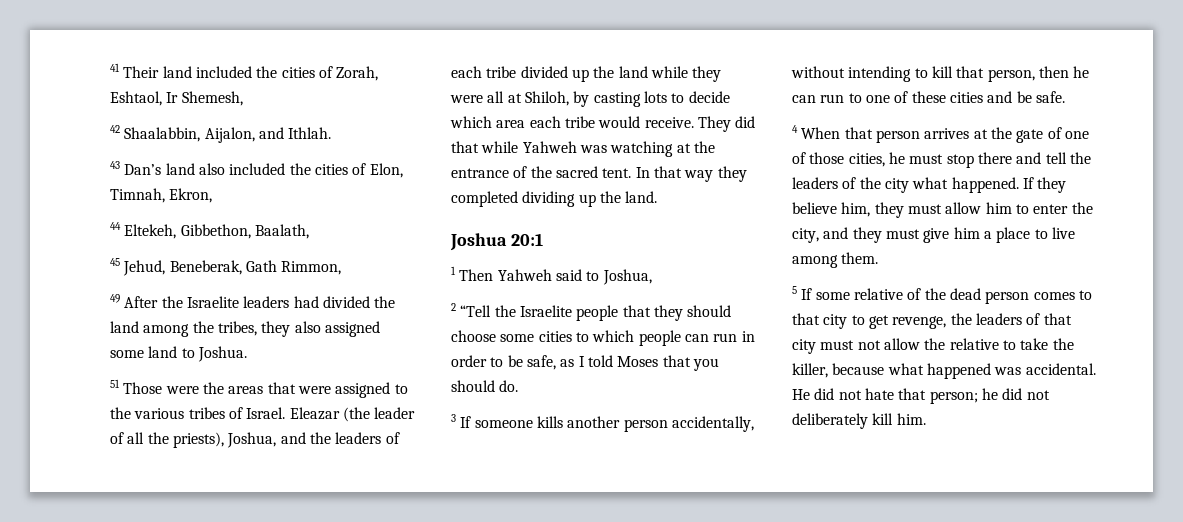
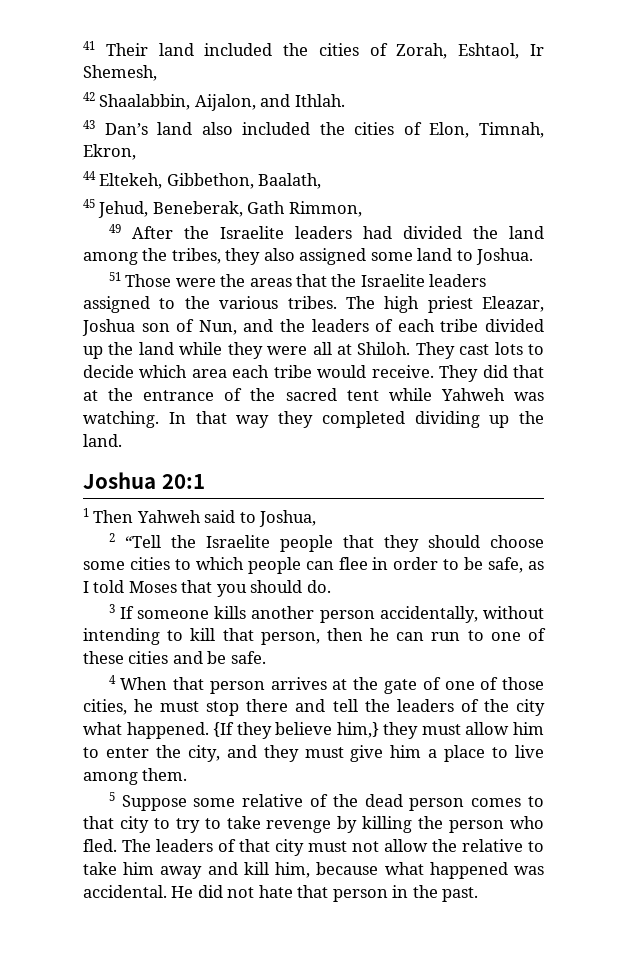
[297,386,331,394] were -> [331,274,487,287] the Israelite leaders
[188,407,416,422] [110,432,277,448] tribes of Israel. Eleazar (the leader of all the priests), Joshua, -> [287,296,544,313] [82,319,237,336] tribes. The high priest Eleazar, Joshua son of Nun,
[524,91,641,107] Shiloh, by casting -> [357,342,490,359] Shiloh. They cast
[481,141,674,157] while Yahweh was watching -> (545, 371) none
[602,168,632,178] tent. -> [346,388,544,401] [83,411,159,428] tent while Yahweh was watching.
[713,333,738,342] run -> [338,557,368,570] flee
[1022,177,1034,189] If -> [213,722,235,737] {If
[841,202,871,217] him, -> [336,722,379,738] him,}
[801,288,813,300] If -> [121,795,187,811] Suppose
[868,313,972,329] get revenge, the -> [175,816,545,833] [83,839,151,852] try to take revenge by killing the person who fled. The
[1052,338,1074,350] [792,363,828,378] the killer, -> [123,862,311,879] him away and kill him,
[929,388,1050,404] [792,413,926,429] person; he did not deliberately kill him. -> [332,885,479,902] person in the past.

